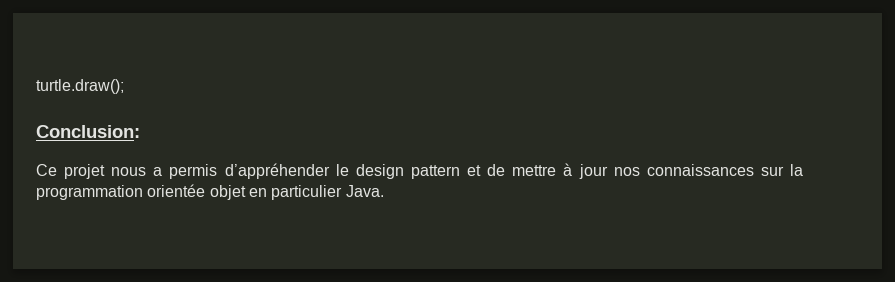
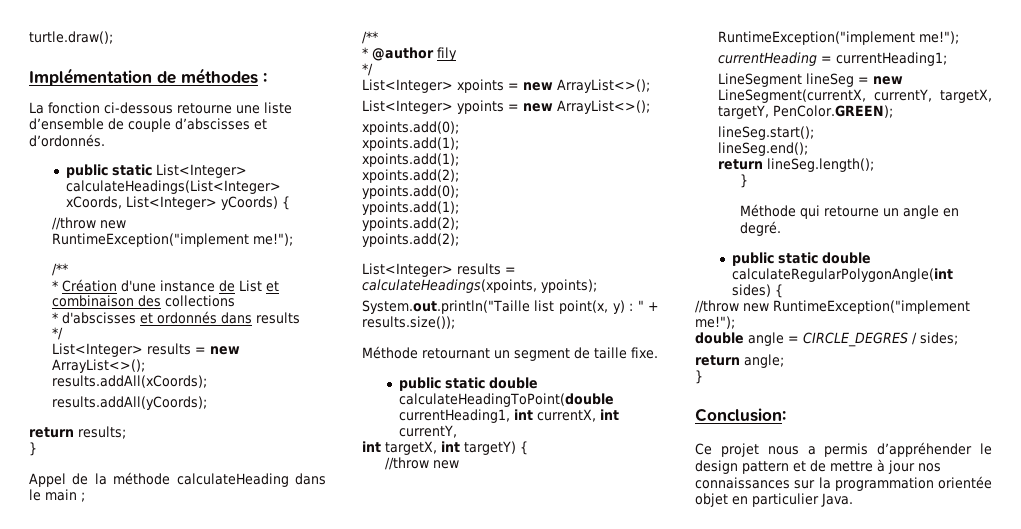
(124, 86) none -> [29,68,267,86] [29,102,292,114] [29,118,267,132] [29,134,105,147] [66,164,248,178] [66,180,282,194] [66,196,291,210] [51,217,126,230] [51,233,293,247] [51,263,68,276] [51,279,279,292] [51,295,235,307] [51,311,300,324] [51,327,63,340] [51,343,240,357] [51,359,145,373] [51,375,207,388] [51,396,207,410] [29,426,126,439] [29,442,37,456] [29,472,326,487] [29,489,85,502] [362,31,378,44] [362,47,457,61] [362,63,373,76] [362,79,650,93] [362,100,650,114] [362,121,459,135] [362,137,459,151] [362,153,459,167] [362,169,459,183] [362,185,459,199] [362,201,459,215] [362,217,459,231] [362,233,459,247] [362,263,516,277] [362,279,597,293] [362,300,659,314] [362,316,455,329] [362,346,658,361] [399,377,539,391] [399,393,615,407] [399,409,620,423] [399,425,458,438] [362,441,528,455] [384,457,459,470] [717,31,959,45] [717,52,947,66] [717,73,903,87] [717,89,992,103] [717,105,893,119] [717,126,814,140] [717,142,808,156] [717,158,874,172] [740,174,749,188] [740,204,960,219] [740,221,782,236] [732,252,872,266] [732,268,954,282] [732,284,784,298] [695,300,970,314] [695,316,735,329] [695,332,958,347] [695,354,784,368] [695,370,703,384] // Implémentation de méthodes : // La fonction ci-dessous retourne une liste d’ensemble de couple d’abscisses et d’ordonnés. // public static List<Integer> calculateHeadings(List<Integer> xCoords, List<Integer> yCoords) { // //throw new RuntimeException("implement me!"); // /** // * Création d'une instance de List et combinaison des collections // * d'abscisses et ordonnés dans results // */ // List<Integer> results = new ArrayList<>(); // results.addAll(xCoords); // results.addAll(yCoords); // return results; // } // Appel de la méthode calculateHeading dans le main ; // /** // * @author fily // */ // List<Integer> xpoints = new ArrayList<>(); // List<Integer> ypoints = new ArrayList<>(); // xpoints.add(0); // xpoints.add(1); // xpoints.add(1); // xpoints.add(2); // ypoints.add(0); // ypoints.add(1); // ypoints.add(2); // ypoints.add(2); // List<Integer> results = calculateHeadings(xpoints, ypoints); // System.out.println("Taille list point(x, y) : " + results.size()); // Méthode retournant un segment de taille fixe. // public static double calculateHeadingToPoint(double currentHeading1, int currentX, int currentY, // int targetX, int targetY) { // //throw new RuntimeException("implement me!"); // currentHeading = currentHeading1; // LineSegment lineSeg = new LineSegment(currentX, currentY, targetX, targetY, PenColor.GREEN); // lineSeg.start(); // lineSeg.end(); // return lineSeg.length(); // } // Méthode qui retourne un angle en degré. // public static double calculateRegularPolygonAngle(int sides) { // //throw new RuntimeException("implement me!"); // double angle = CIRCLE_DEGRES / sides; // return angle; // }

